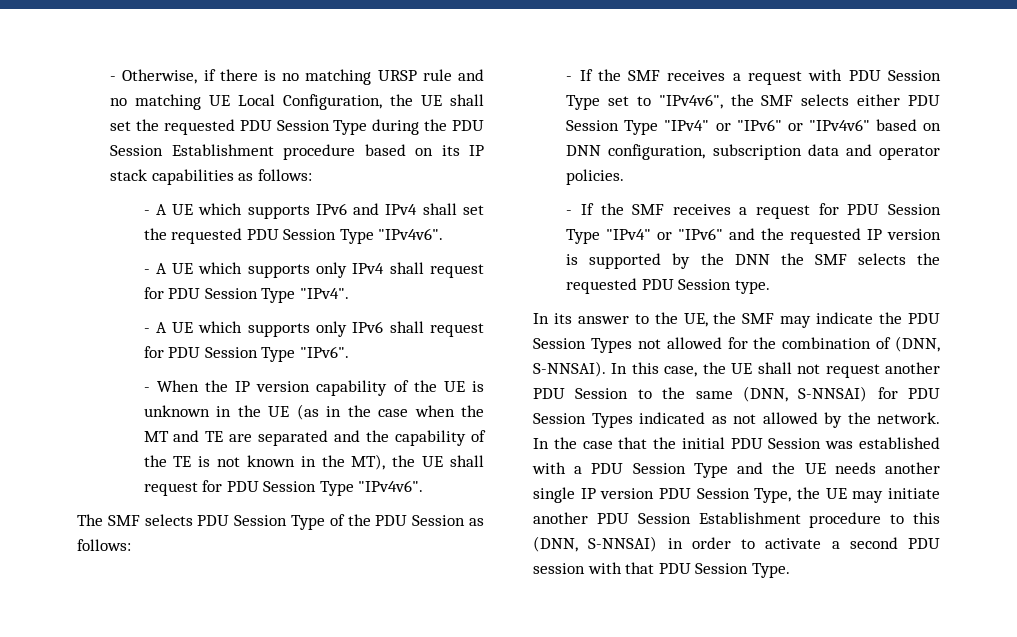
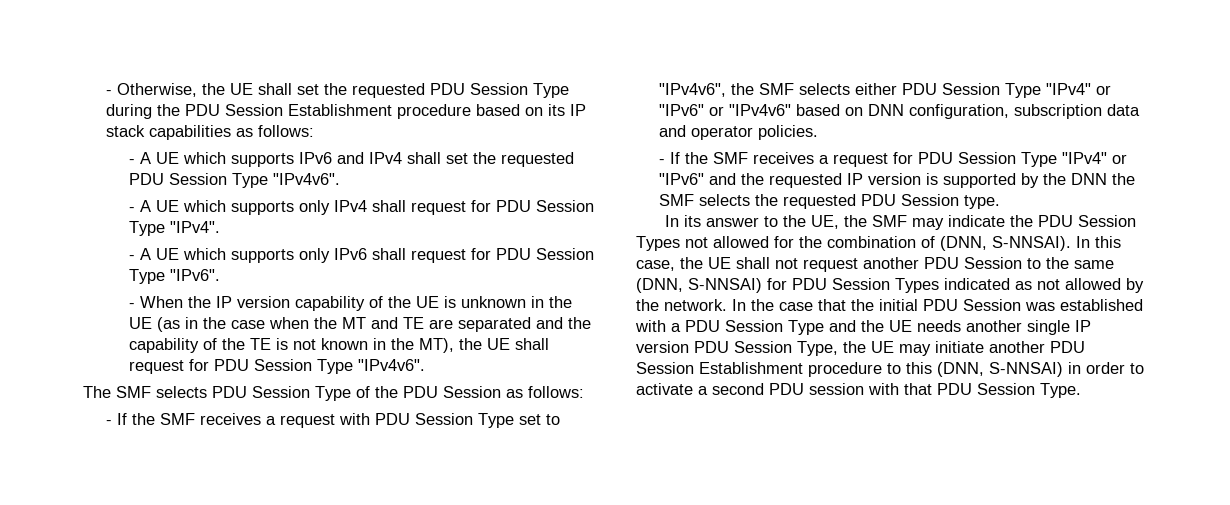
[203,69,484,85] [110,94,383,110] if there is no matching URSP rule and no matching UE Local Configuration, -> (197, 90) none

